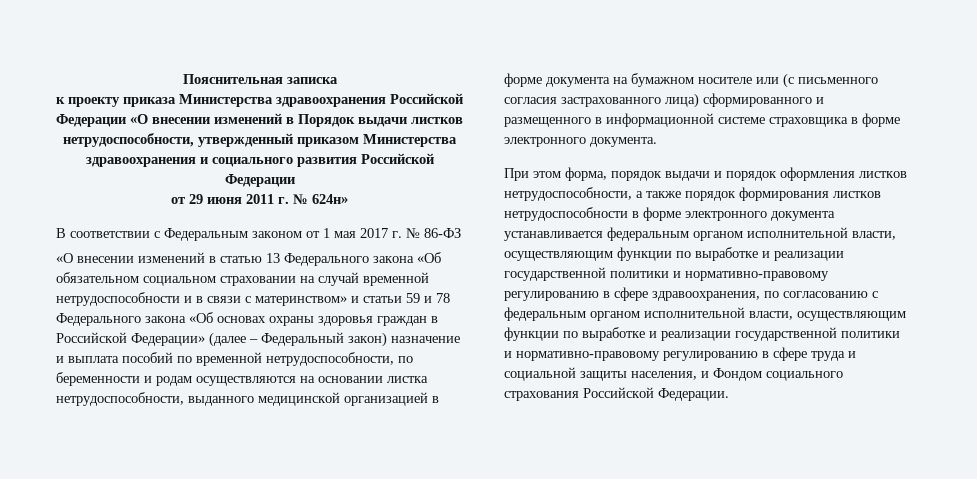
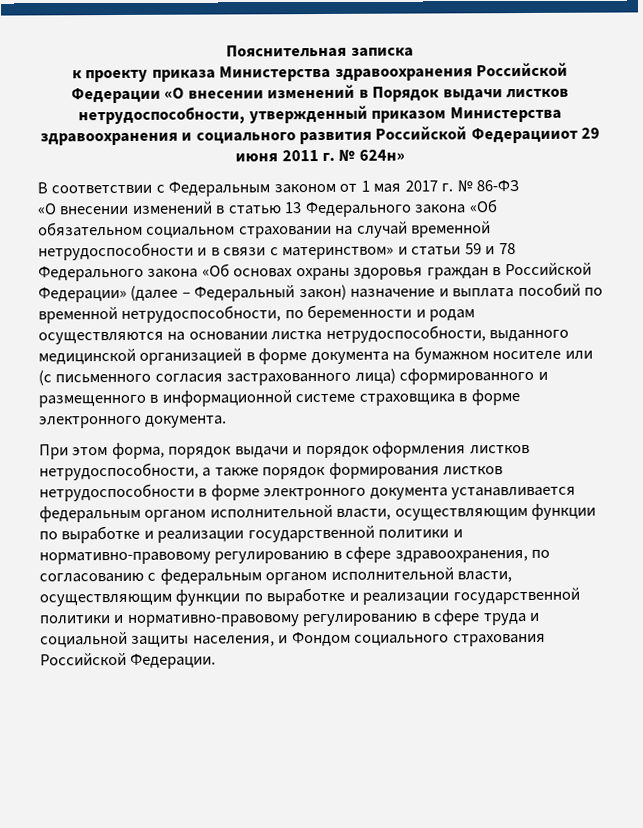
[224,174,295,187] [171,197,185,204] Федерации // от -> [470,127,578,144] Федерацииот

